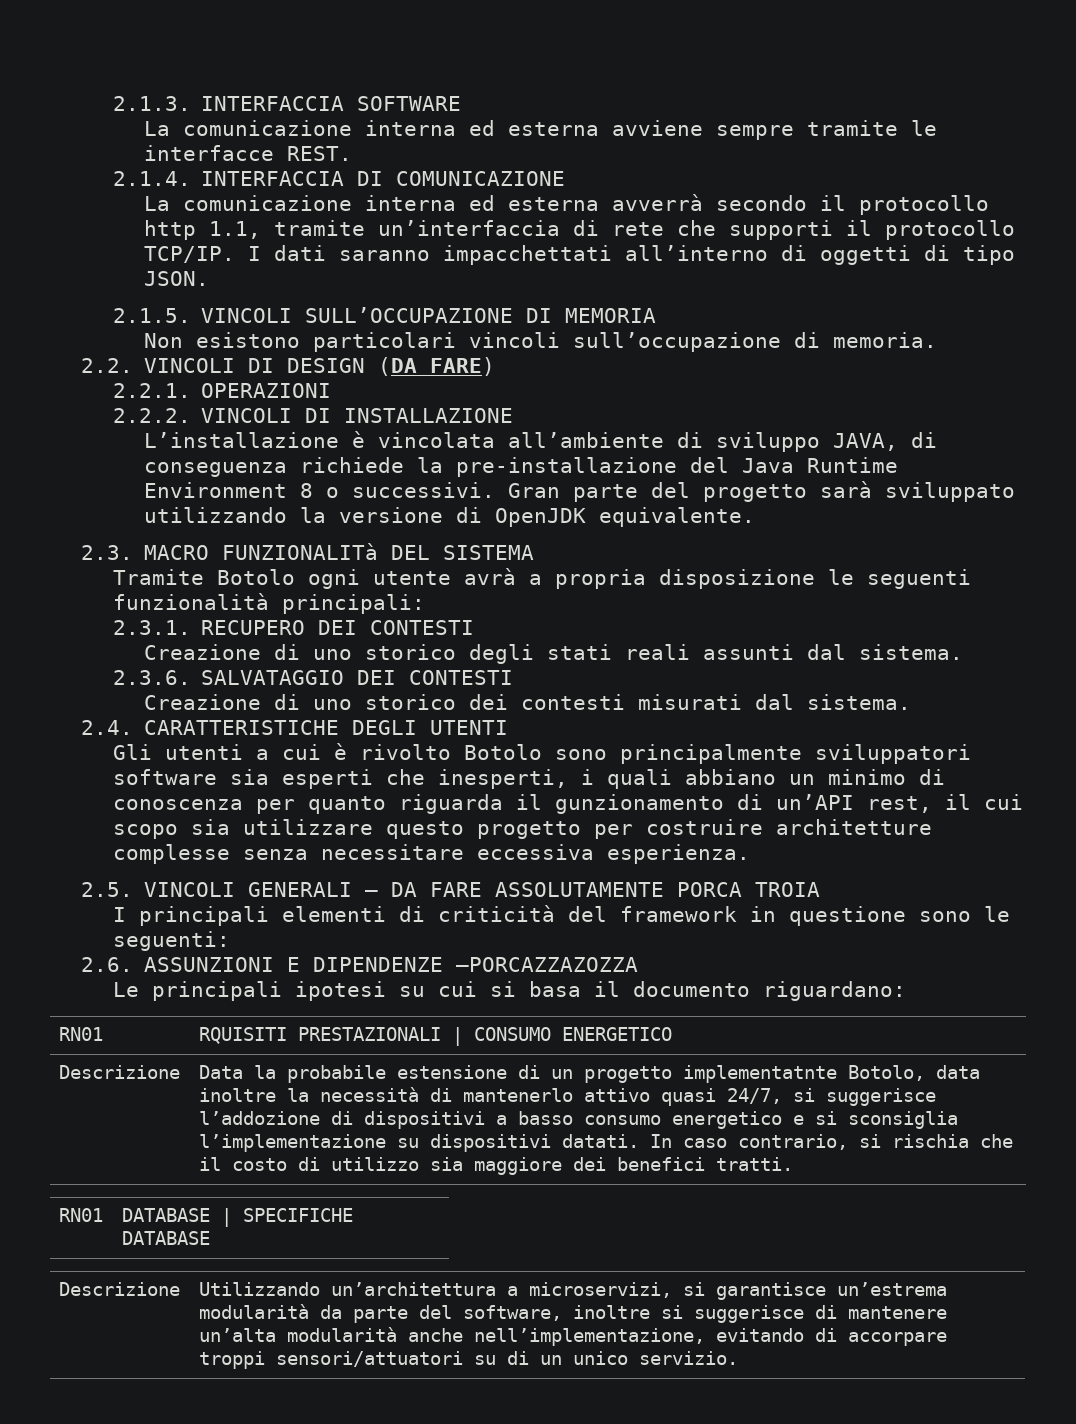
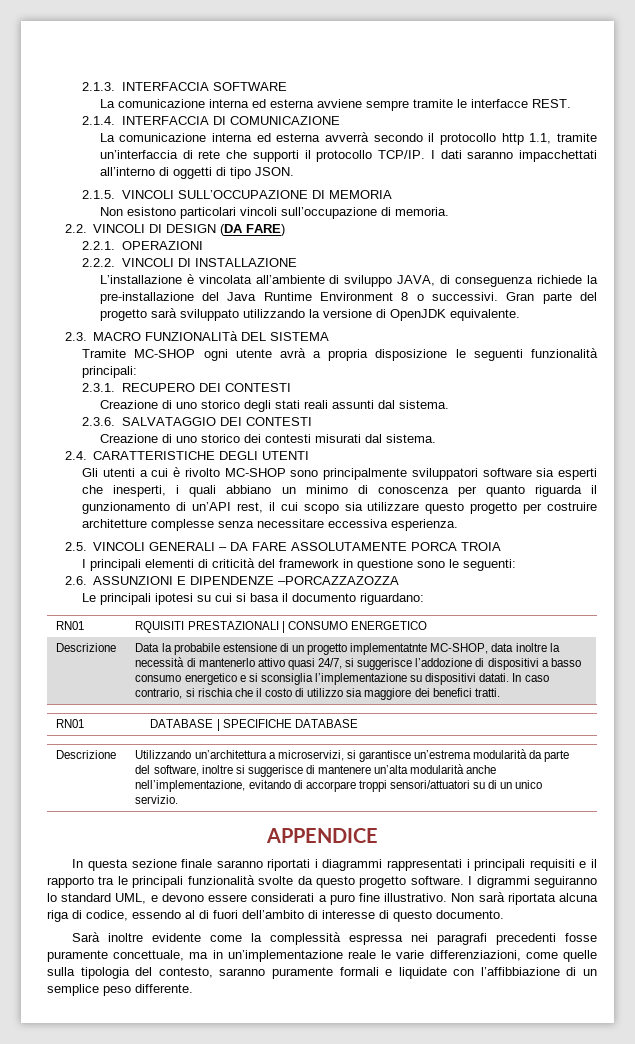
[216,569,295,585] Botolo -> [134,349,196,358] MC-SHOP
[463,744,542,760] Botolo -> [224,468,286,477] MC-SHOP
[848,1065,926,1081] Botolo, -> [430,643,489,654] MC-SHOP,
(739, 1358) none -> [265,828,378,843] [72,859,597,871] [47,875,598,888] [47,892,598,905] [47,910,504,922] [72,932,597,945] [47,950,597,962] [47,967,597,979] [47,984,193,996] // APPENDICE // In questa sezione finale saranno riportati i diagrammi rappresentati i principali requisiti e il rapporto tra le principali funzionalità svolte da questo progetto software. I digrammi seguiranno lo standard UML, e devono essere considerati a puro fine illustrativo. Non sarà riportata alcuna riga di codice, essendo al di fuori dell’ambito di interesse di questo documento. // Sarà inoltre evidente come la complessità espressa nei paragrafi precedenti fosse puramente concettuale, ma in un’implementazione reale le varie differenziazioni, come quelle sulla tipologia del contesto, saranno puramente formali e liquidate con l’affibbiazione di un semplice peso differente.

